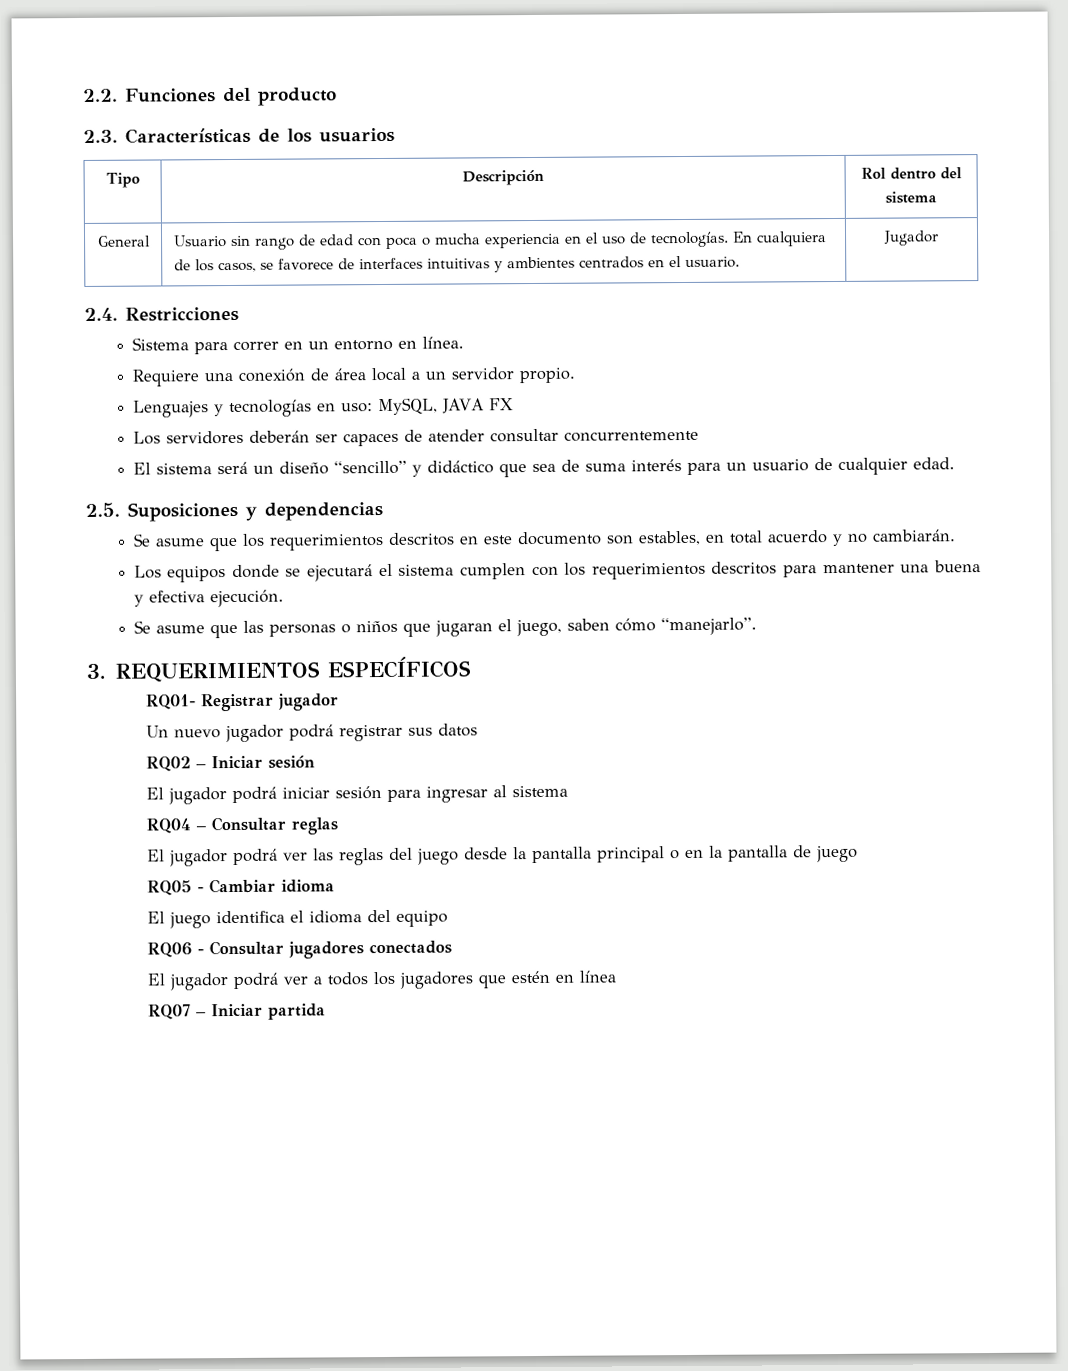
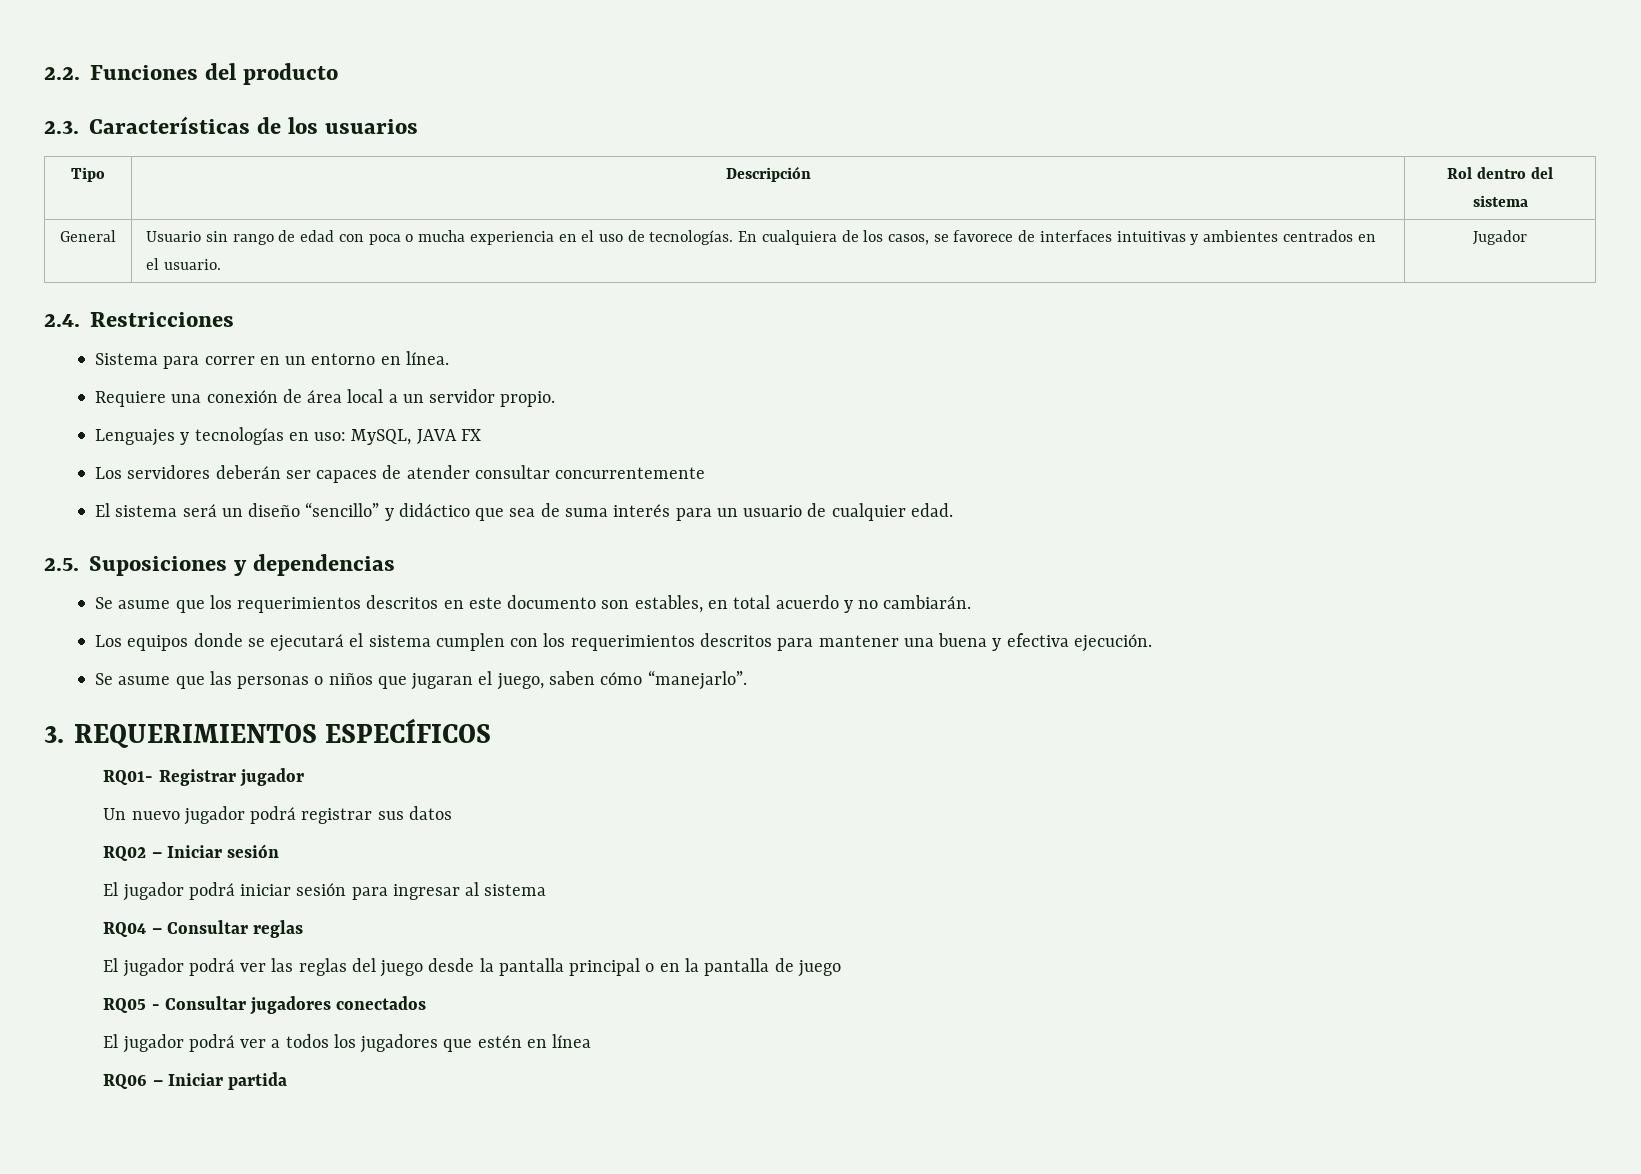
[208,878,335,894] [146,909,448,929] [146,942,204,958] Cambiar idioma // El juego identifica el idioma del equipo // RQ06 - -> (160, 1007) none
[147,1004,191,1020] RQ07 -> [103,1074,148,1089] RQ06

